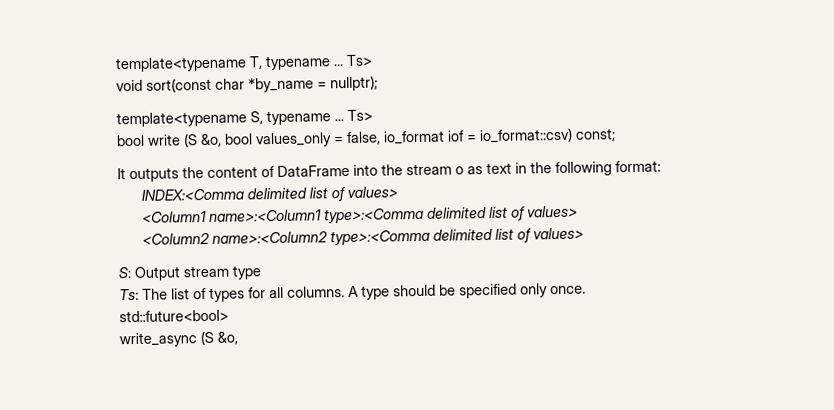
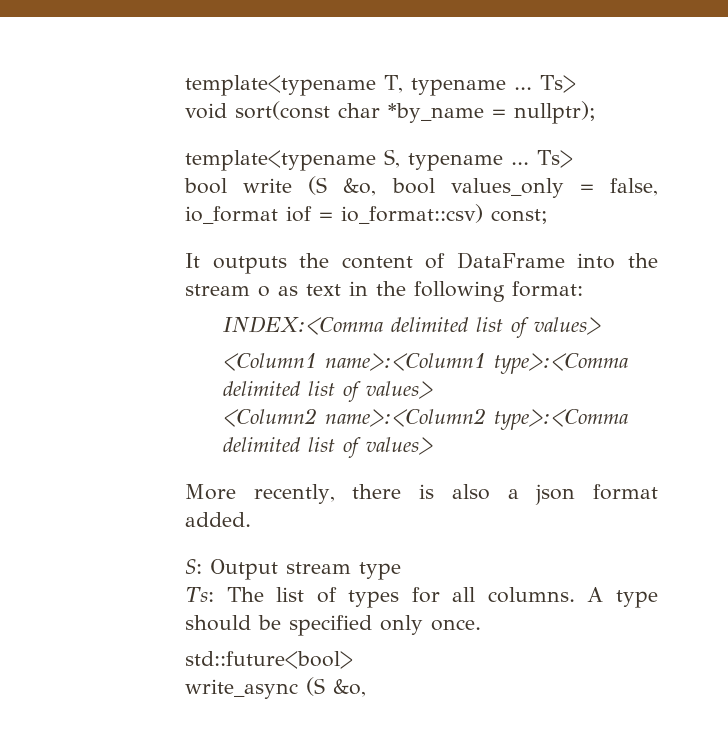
(585, 233) none -> [184,484,658,505] [184,512,251,527] // More recently, there is also a json format added.

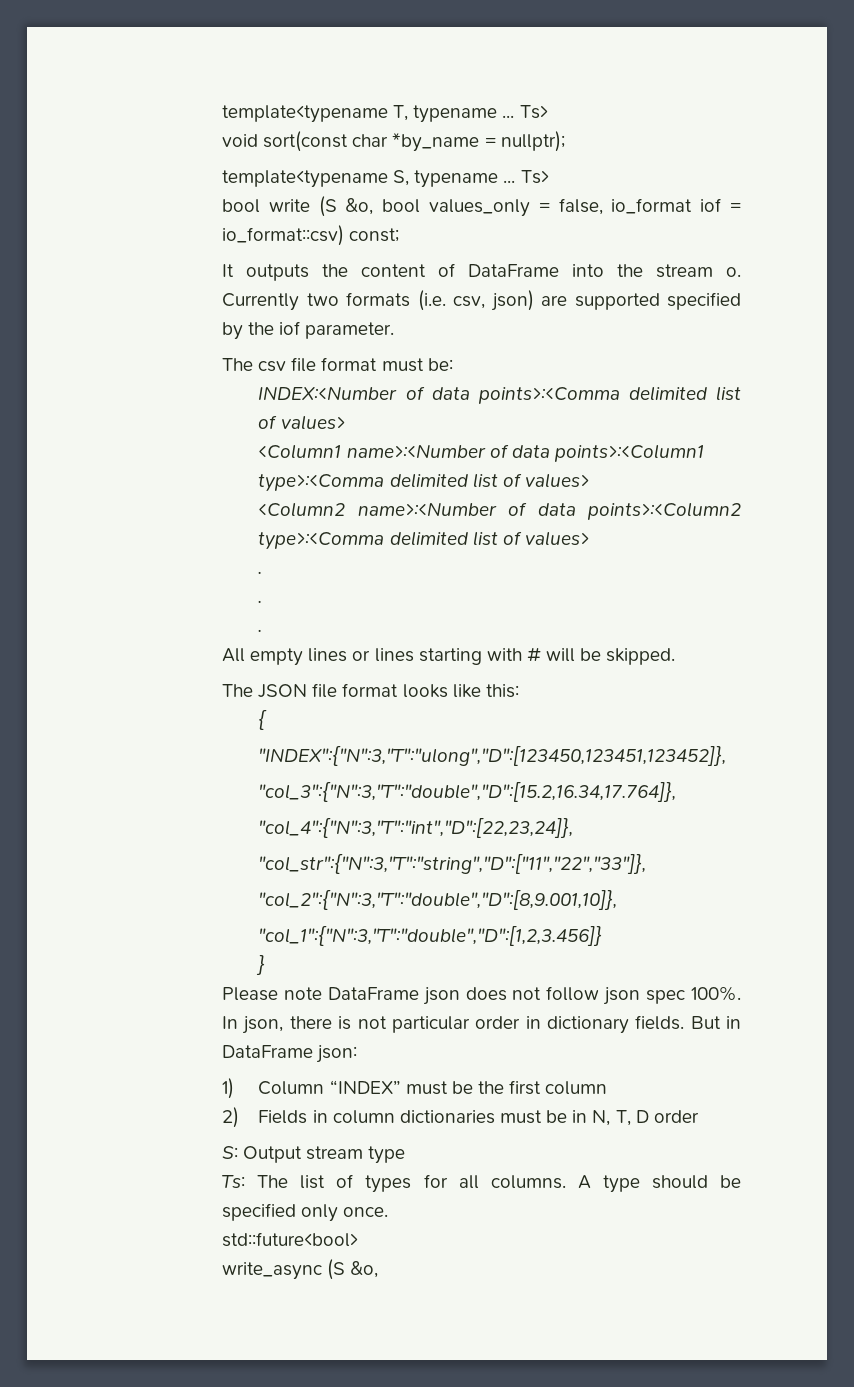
[257,281,583,302] [223,316,384,335] o as text in the following format: // INDEX:<Comma -> [726,267,741,277] [222,290,741,311] [222,321,395,340] [222,357,453,372] [258,386,620,404] o. Currently two formats (i.e. csv, json) are supported specified by the iof parameter. // The csv file format must be: // INDEX:<Number of data points>:<Comma
[325,353,487,371] name>:<Column1 -> [346,444,704,462] name>:<Number of data points>:<Column1
[325,408,629,430] [223,437,434,458] [184,484,658,505] [184,512,251,527] name>:<Column2 type>:<Comma delimited list of values> // More recently, there is also a json format added. -> [357,502,742,520] [258,531,589,550] [258,571,263,574] [258,600,263,603] [258,629,263,632] [222,647,676,666] [222,683,519,698] [258,710,268,730] [258,746,727,766] [258,782,677,802] [258,818,574,838] [258,854,647,874] [258,890,618,910] [258,926,603,946] [256,955,266,975] [222,986,741,1005] [222,1015,742,1034] [222,1045,358,1063] [222,1078,608,1099] [222,1107,699,1128] name>:<Number of data points>:<Column2 type>:<Comma delimited list of values> // . // . // . // All empty lines or lines starting with # will be skipped. // The JSON file format looks like this: // { // "INDEX":{"N":3,"T":"ulong","D":[123450,123451,123452]}, // "col_3":{"N":3,"T":"double","D":[15.2,16.34,17.764]}, // "col_4":{"N":3,"T":"int","D":[22,23,24]}, // "col_str":{"N":3,"T":"string","D":["11","22","33"]}, // "col_2":{"N":3,"T":"double","D":[8,9.001,10]}, // "col_1":{"N":3,"T":"double","D":[1,2,3.456]} // } // Please note DataFrame json does not follow json spec 100%. In json, there is not particular order in dictionary fields. But in DataFrame json: // 1) Column “INDEX” must be the first column // 2) Fields in column dictionaries must be in N, T, D order

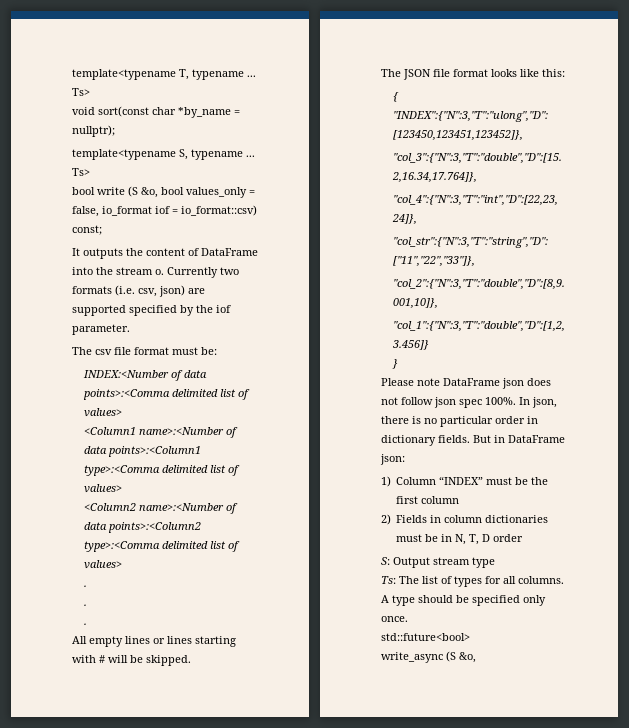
[357,1016,387,1029] not -> [423,418,437,424] no

